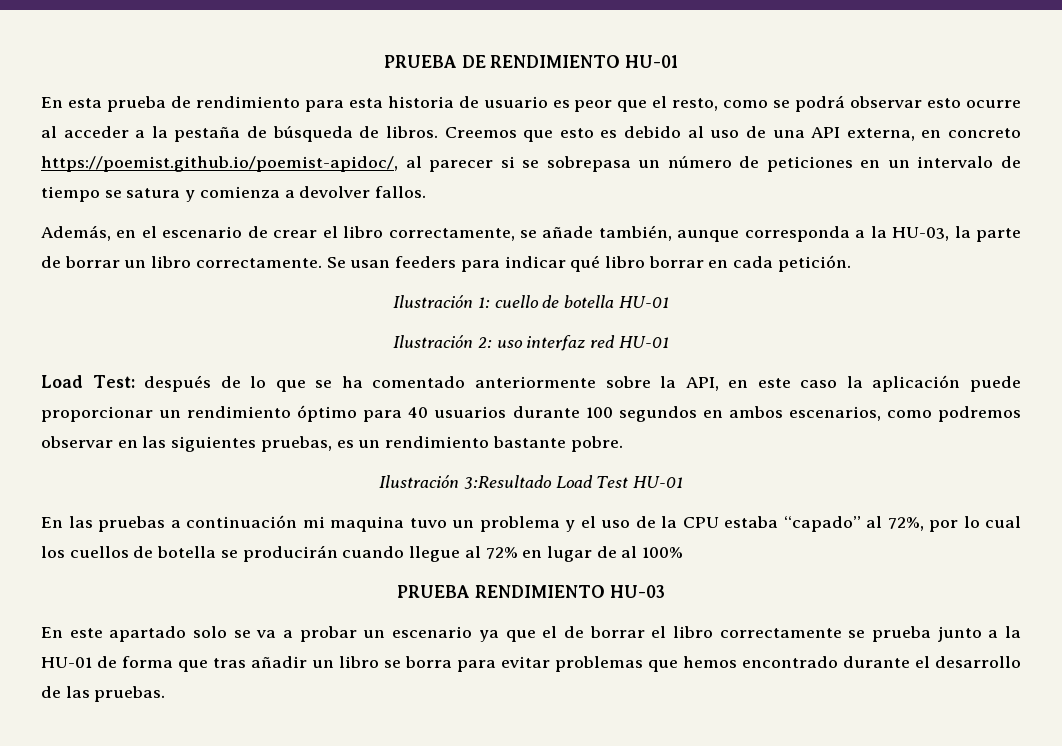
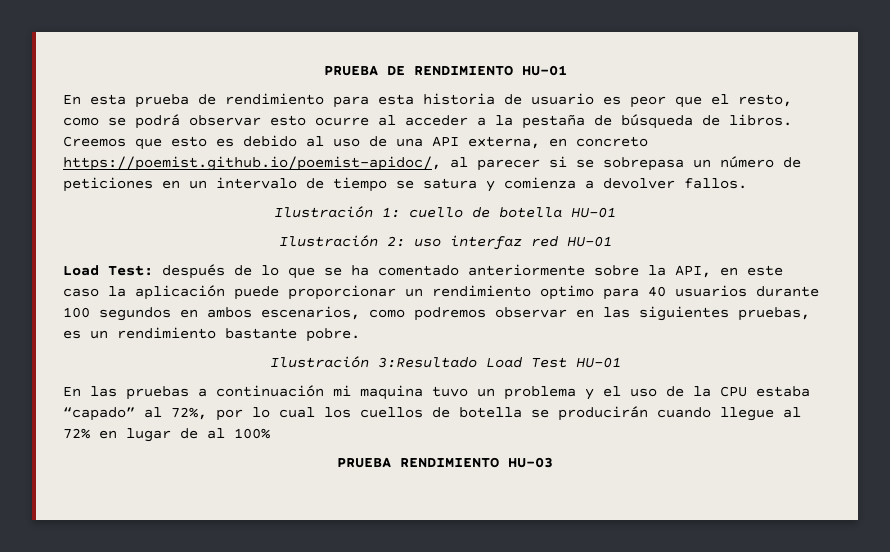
[41,225,1022,242] [41,255,851,272] // Además, en el escenario de crear el libro correctamente, se añade también, aunque corresponda a la HU-03, la parte de borrar un libro correctamente. Se usan feeders para indicar qué libro borrar en cada petición. -> (747, 183) none
[297,405,358,422] óptimo -> [540,285,594,300] optimo
[41,626,1021,642] [41,656,1021,672] [41,686,166,702] // En este apartado solo se va a probar un escenario ya que el de borrar el libro correctamente se prueba junto a la HU-01 de forma que tras añadir un libro se borra para evitar problemas que hemos encontrado durante el desarrollo de las pruebas. -> (553, 462) none

